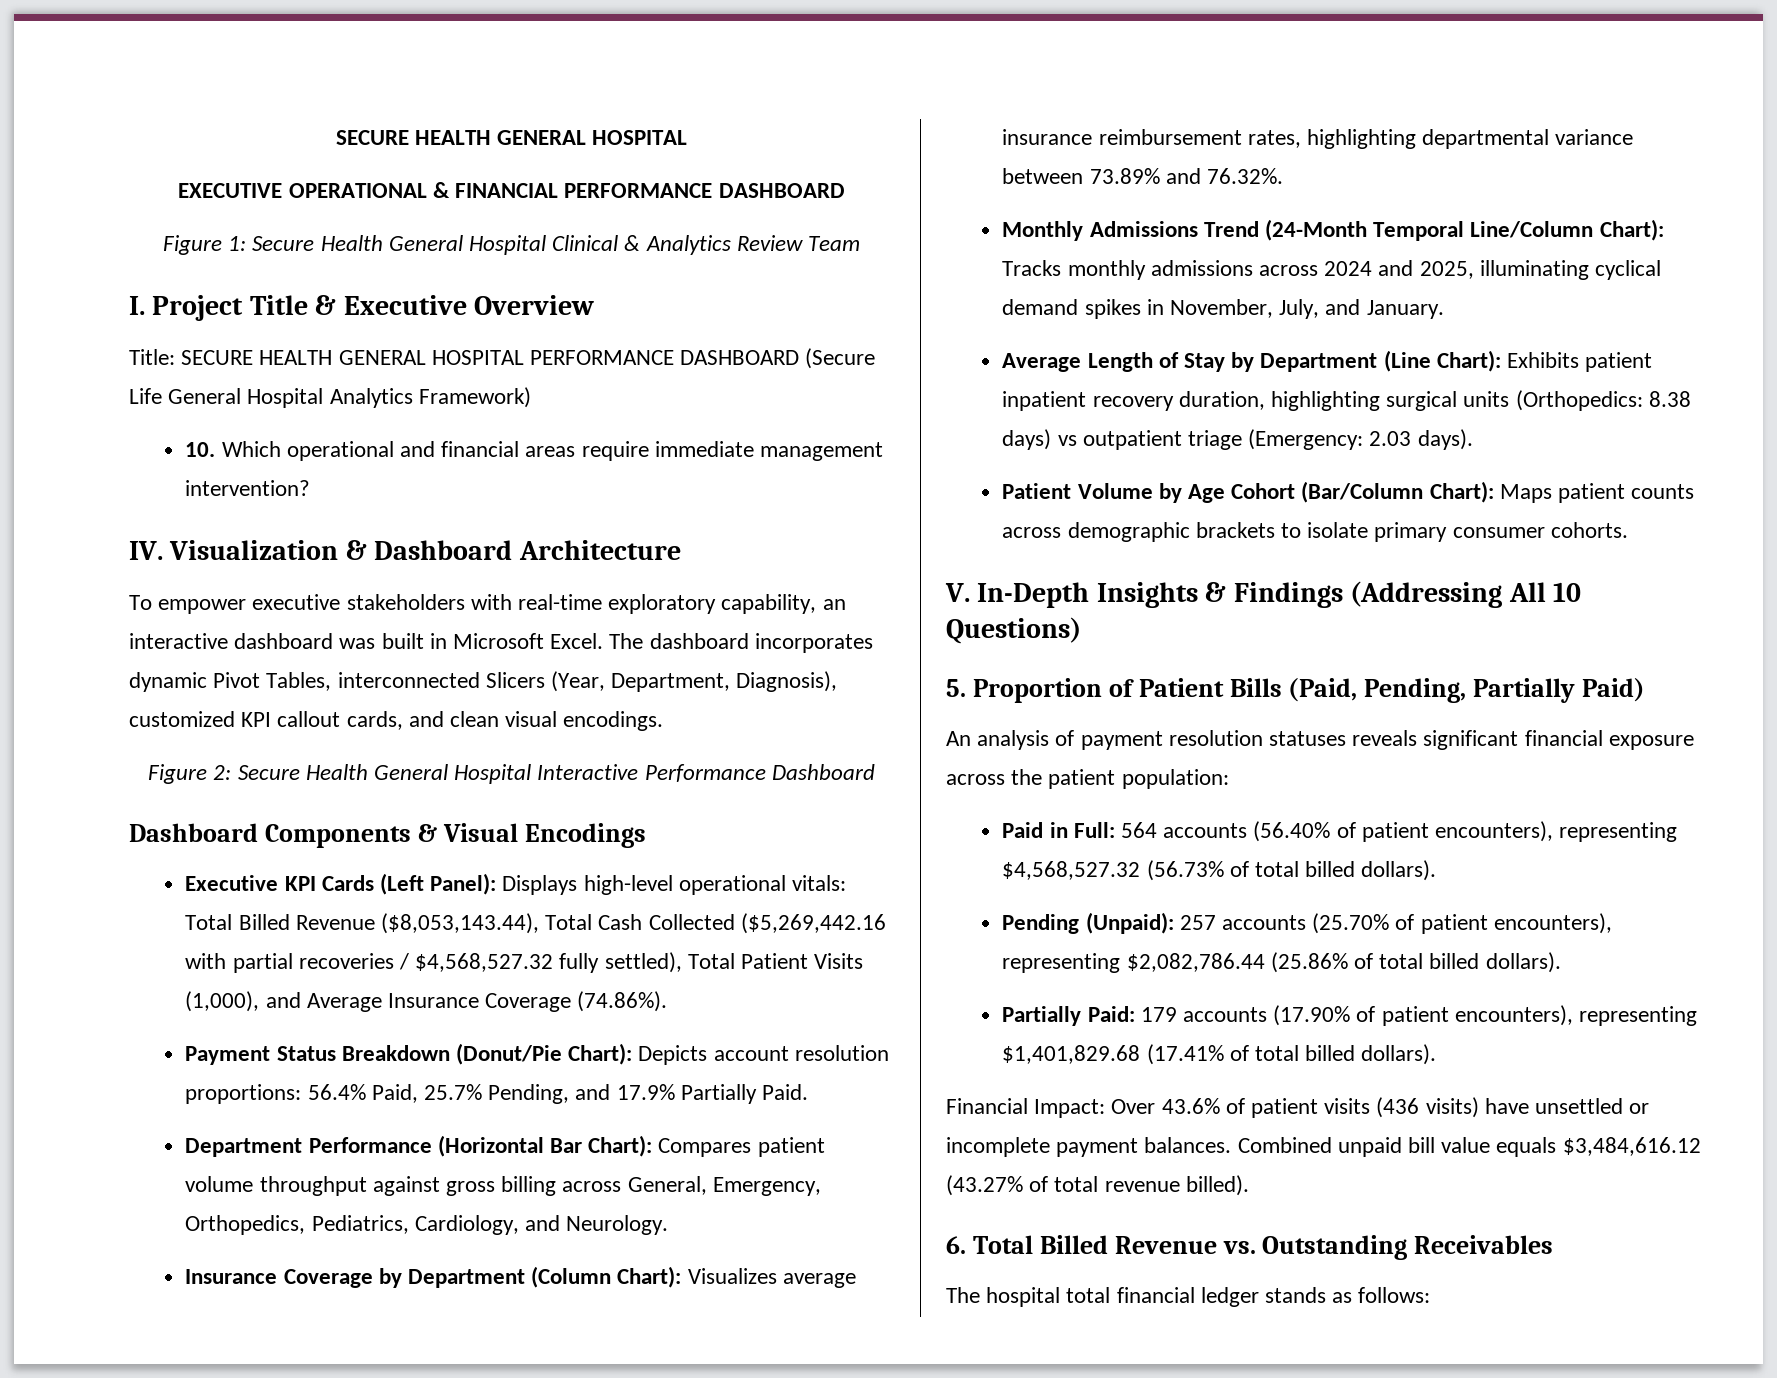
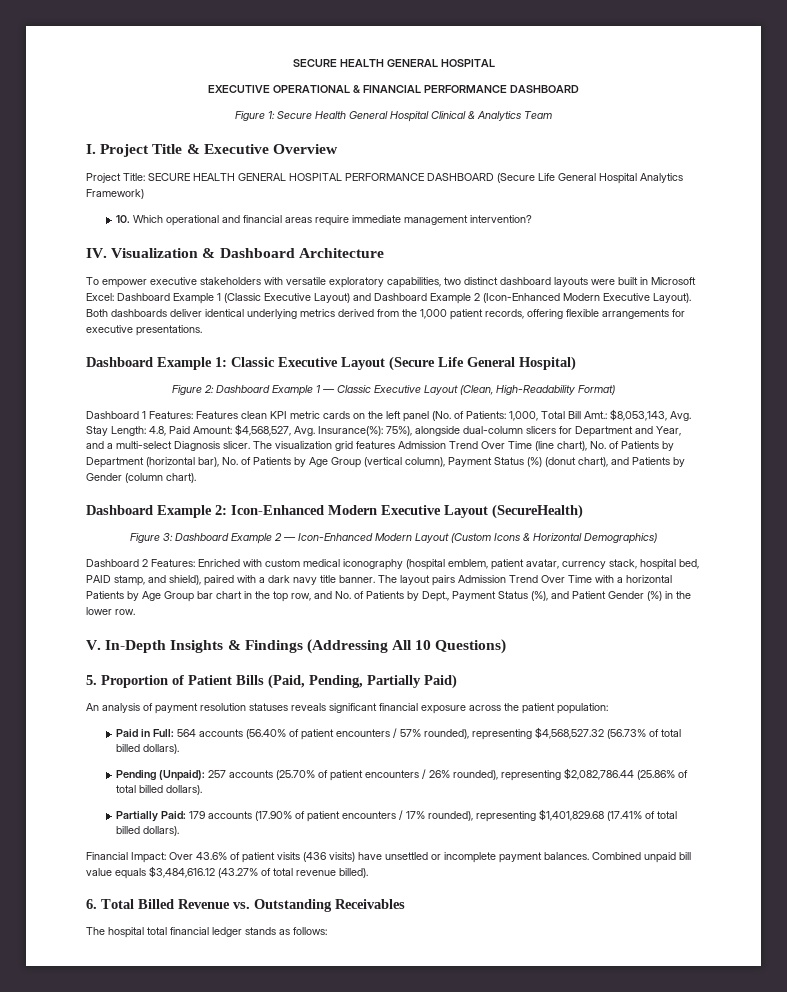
[736,235,803,251] Review -> (521, 116) none
(595, 305) none -> [86,173,121,183] Project
[518,594,846,614] [129,633,873,653] [129,671,838,692] [129,711,664,731] [148,764,875,784] [129,823,646,848] [185,873,847,895] [185,913,886,934] [185,952,864,973] [185,991,668,1012] [185,1043,889,1065] [185,1084,809,1104] [185,1135,825,1157] [185,1176,821,1196] [185,1215,669,1235] [185,1266,856,1288] [1002,129,1634,149] [1002,168,1283,184] [1002,219,1664,241] [1002,260,1662,280] [1002,299,1444,319] [1002,350,1653,372] [1002,390,1691,411] [1002,429,1473,450] [1002,481,1695,503] [1002,522,1628,542] real-time exploratory capability, an interactive dashboard was built in Microsoft Excel. The dashboard incorporates dynamic Pivot Tables, interconnected Slicers (Year, Department, Diagnosis), customized KPI callout cards, and clean visual encodings. // Figure 2: Secure Health General Hospital Interactive Performance Dashboard // Dashboard Components & Visual Encodings // Executive KPI Cards (Left Panel): Displays high-level operational vitals: Total Billed Revenue ($8,053,143.44), Total Cash Collected ($5,269,442.16 with partial recoveries / $4,568,527.32 fully settled), Total Patient Visits (1,000), and Average Insurance Coverage (74.86%). // Payment Status Breakdown (Donut/Pie Chart): Depicts account resolution proportions: 56.4% Paid, 25.7% Pending, and 17.9% Partially Paid. // Department Performance (Horizontal Bar Chart): Compares patient volume throughput against gross billing across General, Emergency, Orthopedics, Pediatrics, Cardiology, and Neurology. // Insurance Coverage by Department (Column Chart): Visualizes average insurance reimbursement rates, highlighting departmental variance between 73.89% and 76.32%. // Monthly Admissions Trend (24-Month Temporal Line/Column Chart): Tracks monthly admissions across 2024 and 2025, illuminating cyclical demand spikes in November, July, and January. // Average Length of Stay by Department (Line Chart): Exhibits patient inpatient recovery duration, highlighting surgical units (Orthopedics: 8.38 days) vs outpatient triage (Emergency: 2.03 days). // Patient Volume by Age Cohort (Bar/Column Chart): Maps patient counts across demographic brackets to isolate primary consumer cohorts. -> [286,277,696,288] [86,293,691,304] [86,309,685,320] [86,325,202,336] [86,356,576,371] [172,385,615,396] [86,409,691,422] [86,424,681,437] [86,441,674,451] [86,457,685,468] [86,473,196,483] [86,504,583,519] [130,533,657,544] [86,559,699,570] [86,575,672,586] [86,591,691,602] [86,607,135,615] versatile exploratory capabilities, two distinct dashboard layouts were built in Microsoft Excel: Dashboard Example 1 (Classic Executive Layout) and Dashboard Example 2 (Icon-Enhanced Modern Executive Layout). Both dashboards deliver identical underlying metrics derived from the 1,000 patient records, offering flexible arrangements for executive presentations. // Dashboard Example 1: Classic Executive Layout (Secure Life General Hospital) // Figure 2: Dashboard Example 1 — Classic Executive Layout (Clean, High-Readability Format) // Dashboard 1 Features: Features clean KPI metric cards on the left panel (No. of Patients: 1,000, Total Bill Amt.: $8,053,143, Avg. Stay Length: 4.8, Paid Amount: $4,568,527, Avg. Insurance(%): 75%), alongside dual-column slicers for Department and Year, and a multi-select Diagnosis slicer. The visualization grid features Admission Trend Over Time (line chart), No. of Patients by Department (horizontal bar), No. of Patients by Age Group (vertical column), Payment Status (%) (donut chart), and Patients by Gender (column chart). // Dashboard Example 2: Icon-Enhanced Modern Executive Layout (SecureHealth) // Figure 3: Dashboard Example 2 — Icon-Enhanced Modern Layout (Custom Icons & Horizontal Demographics) // Dashboard 2 Features: Enriched with custom medical iconography (hospital emblem, patient avatar, currency stack, hospital bed, PAID stamp, and shield), paired with a dark navy title banner. The layout pairs Admission Trend Over Time with a horizontal Patients by Age Group bar chart in the top row, and No. of Patients by Dept., Payment Status (%), and Patient Gender (%) in the lower row.
[1435,821,1554,842] encounters), -> [336,728,470,739] encounters / 57% rounded),
[1493,913,1612,934] encounters), -> [365,769,499,780] encounters / 26% rounded),
[1454,1005,1573,1026] encounters), -> [342,810,474,821] encounters / 17% rounded),

